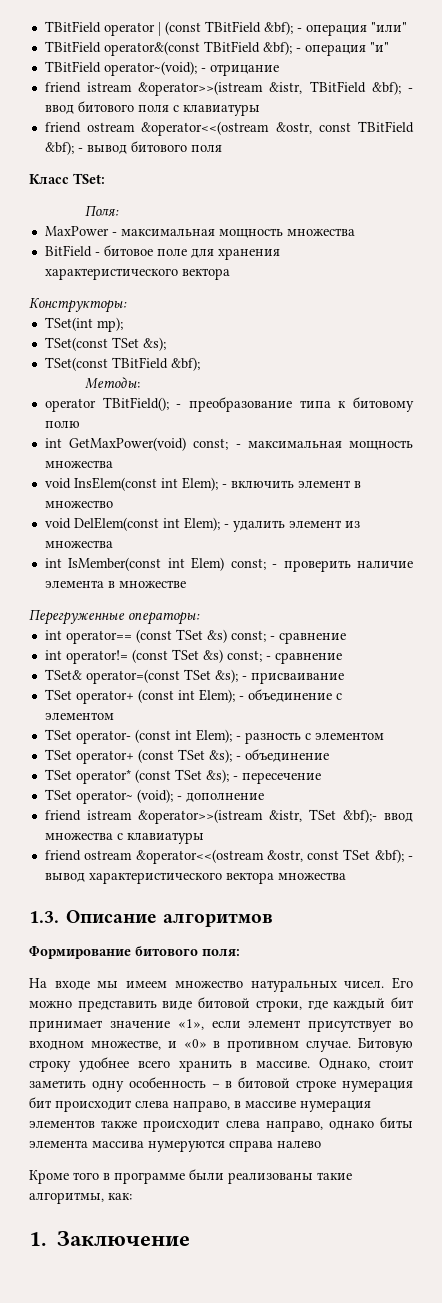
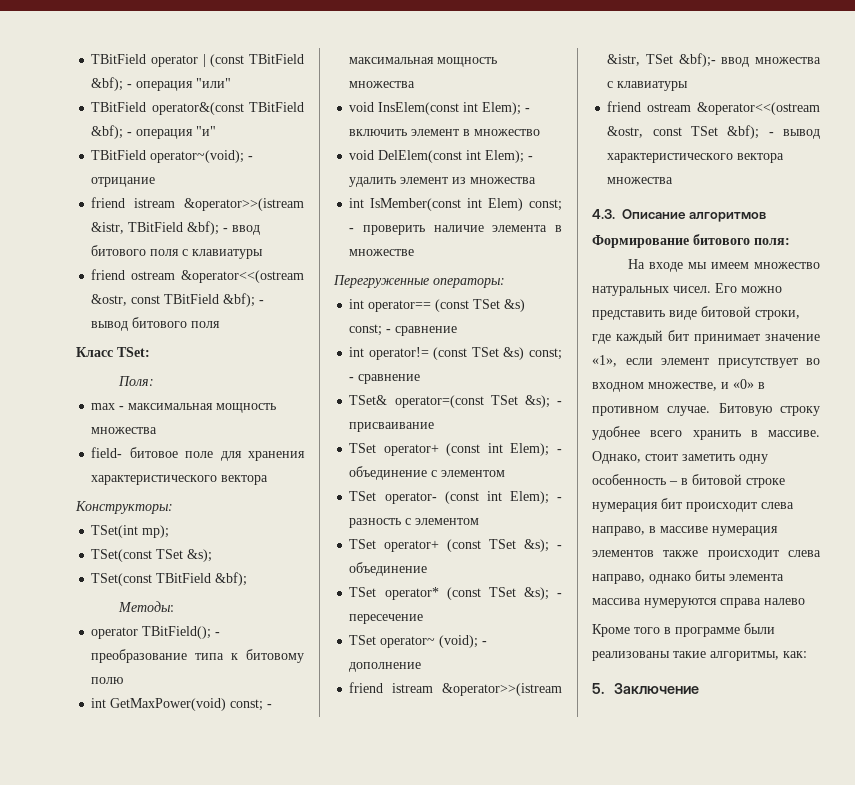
[44,226,355,238] [44,245,100,257] MaxPower - максимальная мощность множества // BitField - -> [91,403,277,413] [91,427,158,434] [91,447,123,458] max - максимальная мощность множества // field-
[29,911,59,923] 1.3. -> [592,209,615,219] 4.3.
[29,1232,46,1246] 1. -> [592,683,604,694] 5.

